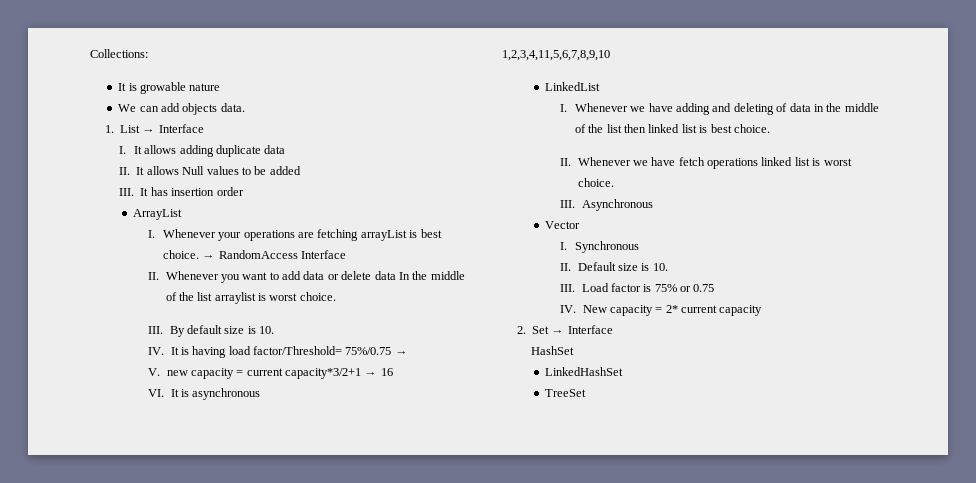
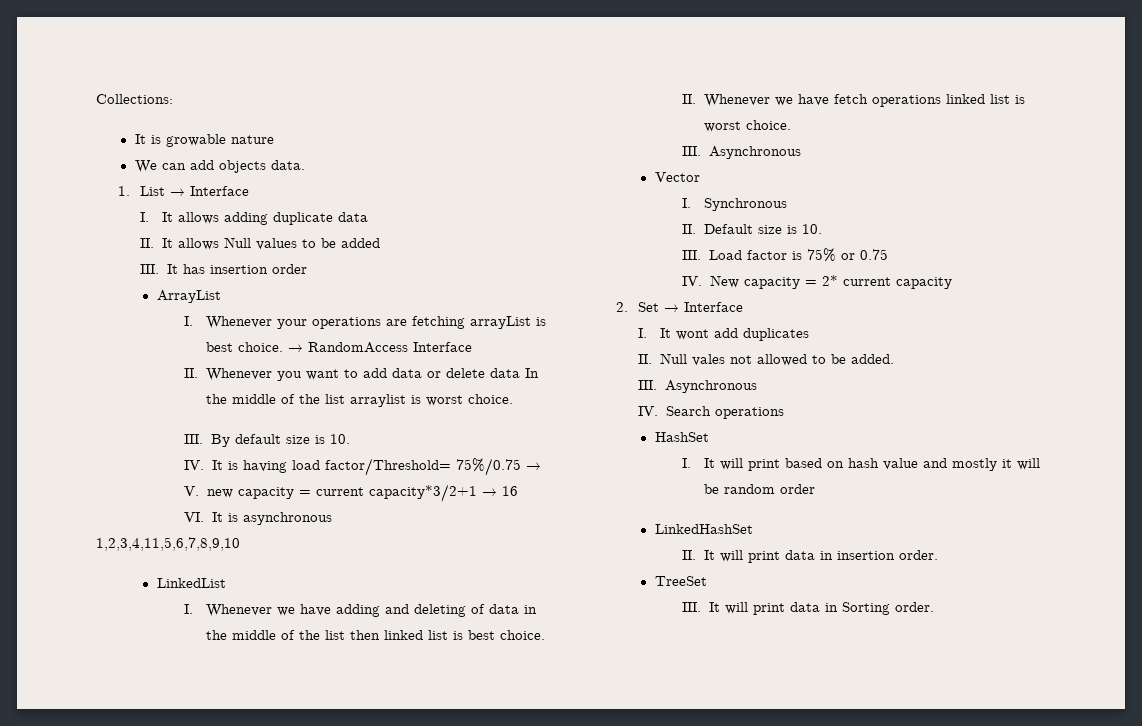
[531,346,575,355] [544,367,623,376] [544,389,586,397] HashSet // LinkedHashSet // TreeSet -> [638,328,810,341] [638,353,895,366] [638,380,757,393] [638,406,784,419] [654,432,709,442] [682,458,1041,471] [704,484,816,494] [654,524,753,534] [682,550,939,563] [654,576,707,586] [682,602,934,615] I. It wont add duplicates // II. Null vales not allowed to be added. // III. Asynchronous // IV. Search operations // HashSet // I. It will print based on hash value and mostly it will be random order // LinkedHashSet // II. It will print data in insertion order. // TreeSet // III. It will print data in Sorting order.

